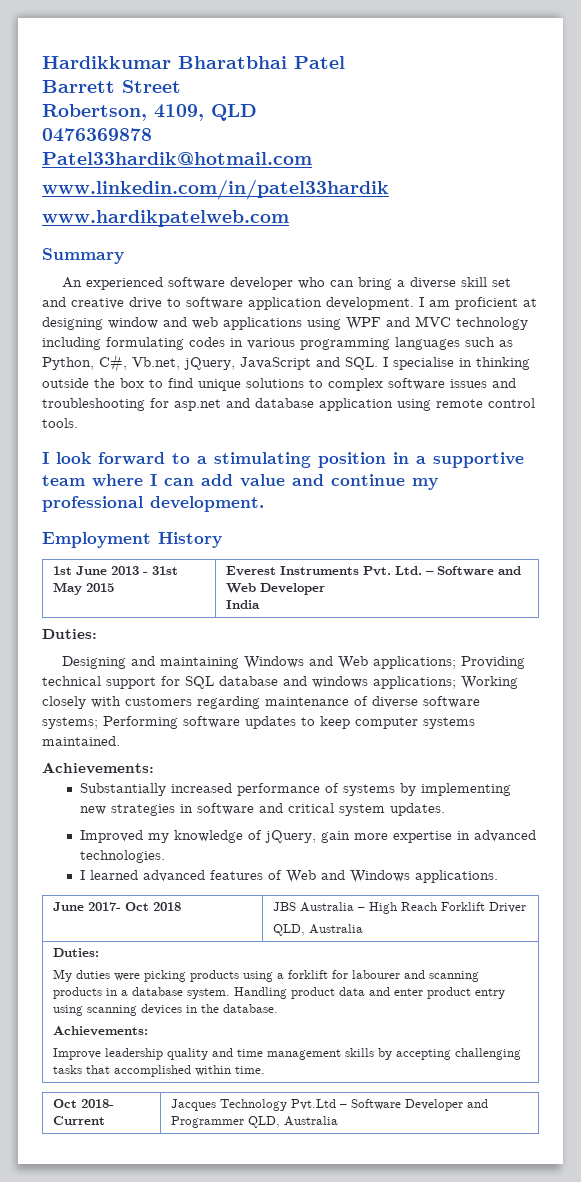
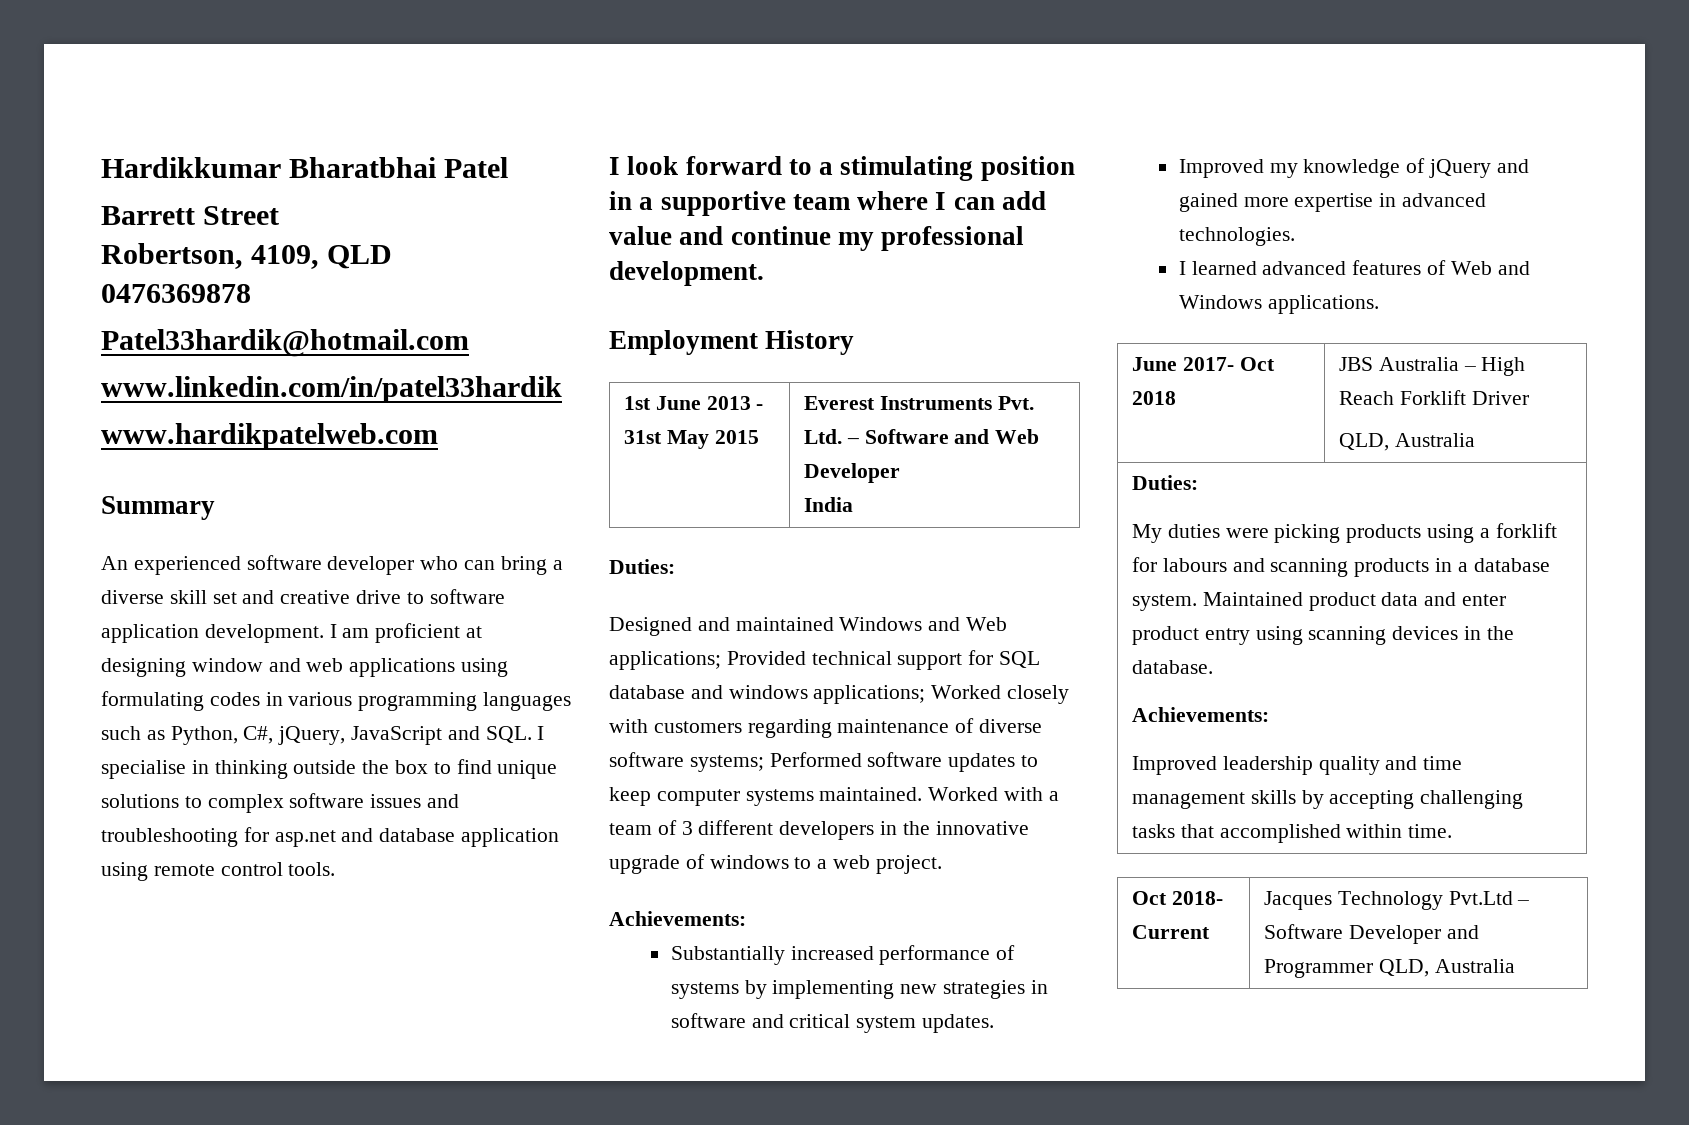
[346,316,528,330] [42,337,101,350] WPF and MVC technology including -> (509, 667) none
[132,357,180,370] Vb.net, -> (274, 735) none
[62,656,240,669] Designing and maintaining -> [609,617,834,636] Designed and maintained
[461,656,526,669] Providing -> [726,651,806,665] Provided
[461,676,518,689] Working -> [931,685,1002,699] Worked
[103,716,178,729] Performing -> [769,752,862,767] Performed
(120, 741) none -> [928,787,1059,801] [609,820,1029,840] [609,854,942,874] Worked with a team of 3 different developers in the innovative upgrade of windows to a web project.
[264,830,350,843] jQuery, gain -> [1429,159,1529,178] [1178,193,1238,212] jQuery and gained
[352,970,401,979] labourer -> [1162,558,1227,572] labours
[234,987,288,999] Handling -> [1202,592,1303,606] Maintained
[53,1048,102,1060] Improve -> [1132,756,1218,775] Improved

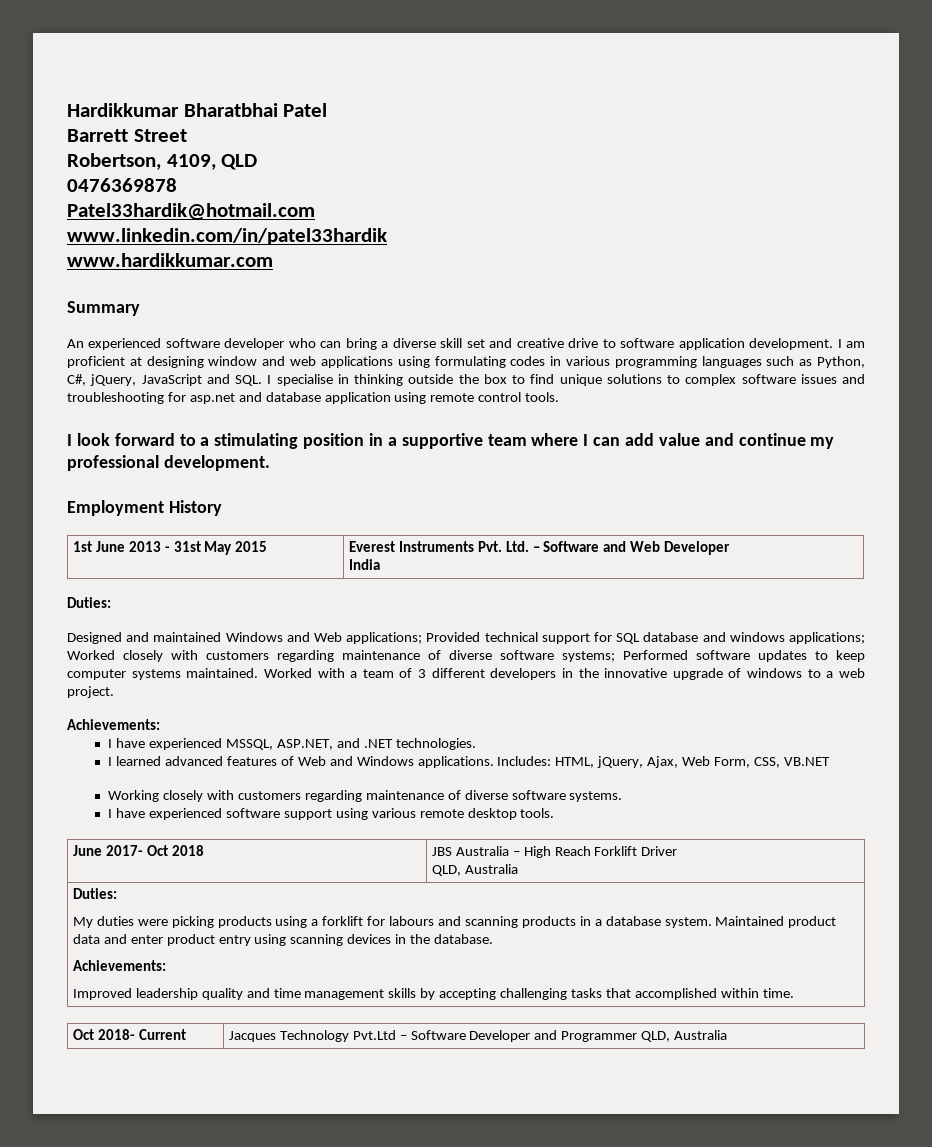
[101,423,438,450] www.hardikpatelweb.com -> [67,253,273,267] www.hardikkumar.com
[670,945,1016,965] [670,980,1048,999] [670,1013,995,1033] [1178,158,1529,178] [1178,193,1487,212] Substantially increased performance of systems by implementing new strategies in software and critical system updates. // Improved my knowledge of jQuery and gained more expertise in advanced -> [108,738,393,750] I have experienced MSSQL, ASP.NET, and .NET
(1379, 304) none -> [497,756,830,768] [108,790,623,802] [108,808,555,820] Includes: HTML, jQuery, Ajax, Web Form, CSS, VB.NET // Working closely with customers regarding maintenance of diverse software systems. // I have experienced software support using various remote desktop tools.

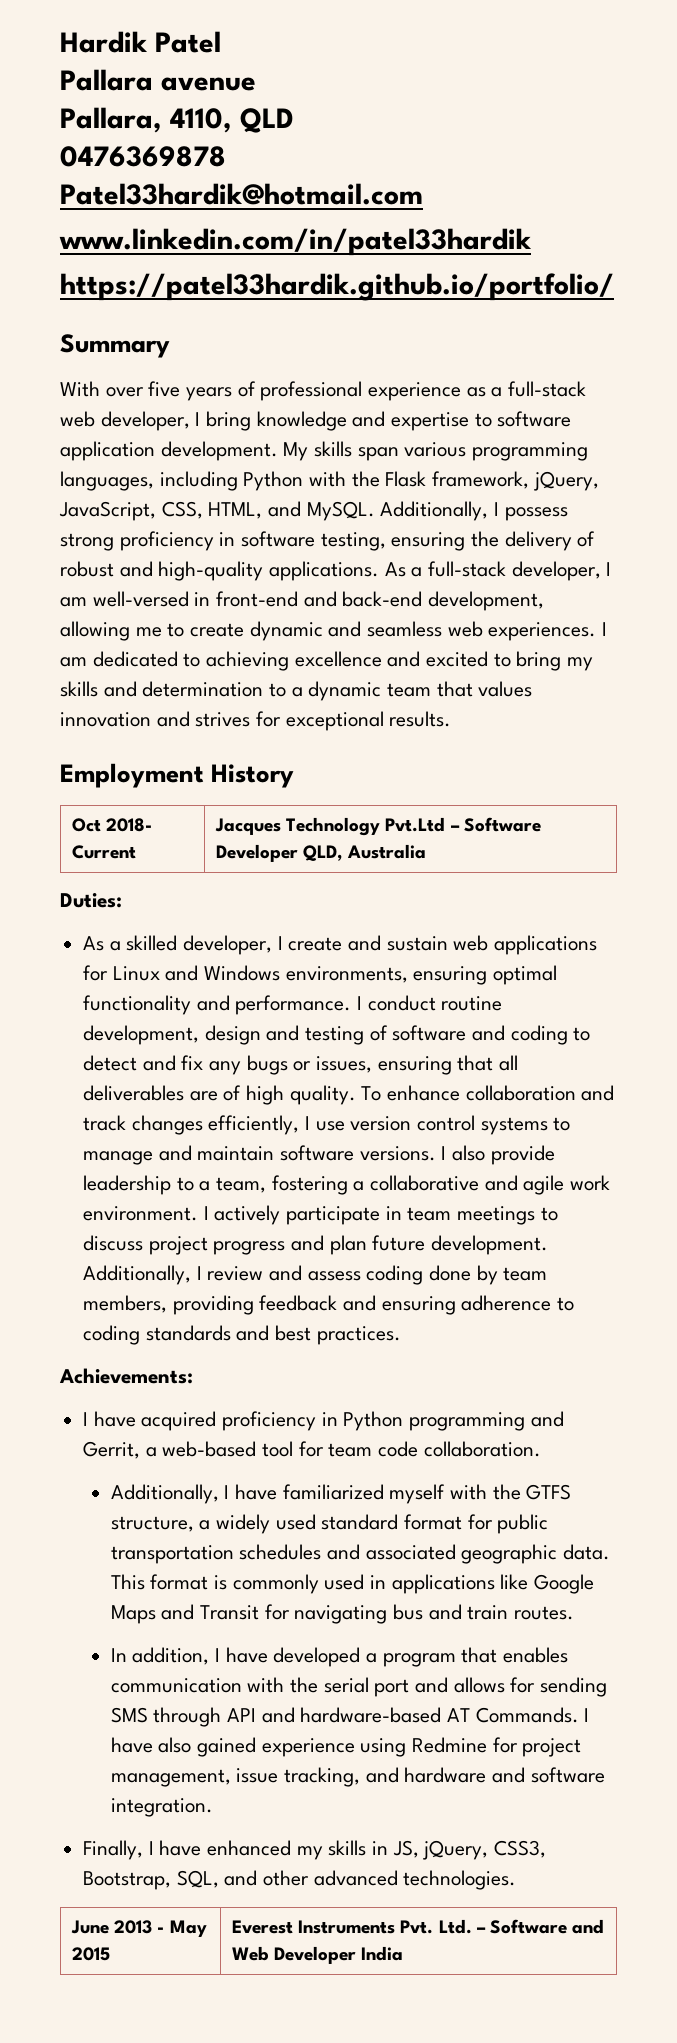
[67,103,278,117] Hardikkumar Bharatbhai -> [60,31,148,53] Hardik
[67,129,187,142] [67,153,216,170] Barrett Street // Robertson, 4109, -> [60,69,256,91] [60,107,232,133] Pallara avenue // Pallara, 4110,
[67,253,273,267] www.hardikkumar.com -> [60,273,614,301] https://patel33hardik.github.io/portfolio/
[67,338,866,350] [67,356,865,368] [67,374,865,386] [67,392,560,404] [67,433,835,449] [67,455,270,471] [67,500,222,516] [72,541,92,552] An experienced software developer who can bring a diverse skill set and creative drive to software application development. I am proficient at designing window and web applications using formulating codes in various programming languages such as Python, C#, jQuery, JavaScript and SQL. I specialise in thinking outside the box to find unique solutions to complex software issues and troubleshooting for asp.net and database application using remote control tools. // I look forward to a stimulating position in a supportive team where I can add value and continue my professional development. // Employment History // 1st -> [60,381,587,401] [60,411,572,431] [60,441,589,461] [60,471,599,491] [59,501,568,521] [60,531,596,551] [60,561,612,581] [60,591,545,611] [60,621,608,641] [60,651,594,671] [60,681,533,701] [60,711,452,731] [60,763,295,788] [72,818,153,832] [72,845,137,859] [215,817,541,836] [216,844,427,862] [60,893,122,908] [83,935,598,955] [83,965,558,985] [83,995,503,1015] [83,1025,591,1045] [83,1055,519,1075] [83,1085,615,1105] [83,1115,571,1135] [83,1145,555,1165] [83,1175,611,1195] [83,1205,558,1225] [83,1235,549,1255] [83,1265,548,1285] [83,1295,575,1315] [83,1325,401,1345] [59,1368,193,1384] [83,1411,564,1431] [83,1441,541,1459] [110,1484,572,1504] [110,1514,549,1534] [110,1544,610,1564] [110,1574,594,1594] [110,1604,574,1624] [110,1647,568,1667] [110,1677,607,1697] [110,1707,590,1727] [110,1737,582,1757] [110,1767,605,1787] [110,1798,213,1817] [83,1840,547,1860] [83,1870,517,1890] With over five years of professional experience as a full-stack web developer, I bring knowledge and expertise to software application development. My skills span various programming languages, including Python with the Flask framework, jQuery, JavaScript, CSS, HTML, and MySQL. Additionally, I possess strong proficiency in software testing, ensuring the delivery of robust and high-quality applications. As a full-stack developer, I am well-versed in front-end and back-end development, allowing me to create dynamic and seamless web experiences. I am dedicated to achieving excellence and excited to bring my skills and determination to a dynamic team that values innovation and strives for exceptional results. // Employment History // Oct 2018- Current | Jacques Technology Pvt.Ltd – Software Developer QLD, Australia // Duties: // As a skilled developer, I create and sustain web applications for Linux and Windows environments, ensuring optimal functionality and performance. I conduct routine development, design and testing of software and coding to detect and fix any bugs or issues, ensuring that all deliverables are of high quality. To enhance collaboration and track changes efficiently, I use version control systems to manage and maintain software versions. I also provide leadership to a team, fostering a collaborative and agile work environment. I actively participate in team meetings to discuss project progress and plan future development. Additionally, I review and assess coding done by team members, providing feedback and ensuring adherence to coding standards and best practices. // Achievements: // I have acquired proficiency in Python programming and Gerrit, a web-based tool for team code collaboration. // Additionally, I have familiarized myself with the GTFS structure, a widely used standard format for public transportation schedules and associated geographic data. This format is commonly used in applications like Google Maps and Transit for navigating bus and train routes. // In addition, I have developed a program that enables communication with the serial port and allows for sending SMS through API and hardware-based AT Commands. I have also gained experience using Redmine for project management, issue tracking, and hardware and software integration. // Finally, I have enhanced my skills in JS, jQuery, CSS3, Bootstrap, SQL, and other advanced technologies. //
[173,541,201,552] 31st -> (165, 1930) none
(731, 548) // -> (357, 1955) none
[67,597,111,608] [67,632,866,644] [67,650,865,662] [67,668,866,680] [67,686,114,698] [67,719,160,730] [108,738,476,750] [108,756,830,768] [108,790,623,802] [108,808,555,820] [72,845,204,856] [431,846,678,858] [431,864,518,876] [72,888,117,899] [72,916,837,928] [72,934,494,946] [72,960,166,971] [72,988,794,1000] [72,1029,186,1040] [228,1030,728,1042] // Duties: // Designed and maintained Windows and Web applications; Provided technical support for SQL database and windows applications; Worked closely with customers regarding maintenance of diverse software systems; Performed software updates to keep computer systems maintained. Worked with a team of 3 different developers in the innovative upgrade of windows to a web project. // Achievements: // I have experienced MSSQL, ASP.NET, and .NET technologies. // I learned advanced features of Web and Windows applications. Includes: HTML, jQuery, Ajax, Web Form, CSS, VB.NET // Working closely with customers regarding maintenance of diverse software systems. // I have experienced software support using various remote desktop tools. // June 2017- Oct 2018 | JBS Australia – High Reach Forklift Driver // QLD, Australia // Duties: // My duties were picking products using a forklift for labours and scanning products in a database system. Maintained product data and enter product entry using scanning devices in the database. // Achievements: // Improved leadership quality and time management skills by accepting challenging tasks that accomplished within time. // Oct 2018- Current | Jacques Technology Pvt.Ltd – Software Developer and Programmer QLD, Australia -> (404, 1953) none

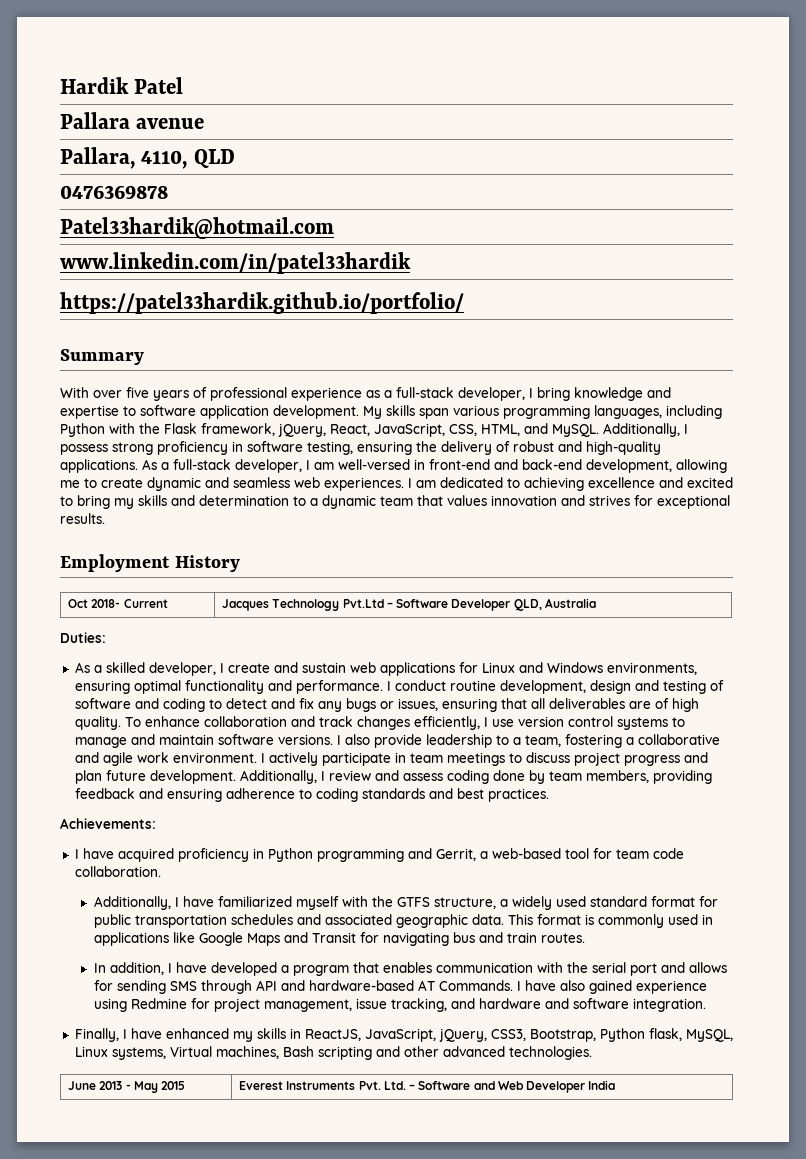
[60,411,95,427] web -> (454, 392) none
(599, 481) none -> [330,424,370,436] React,
[392,1840,419,1858] JS, -> [304,1028,436,1042] ReactJS, JavaScript,
[176,1870,219,1888] SQL, -> [599,1028,733,1042] [74,1046,372,1060] Python flask, MySQL, Linux systems, Virtual machines, Bash scripting

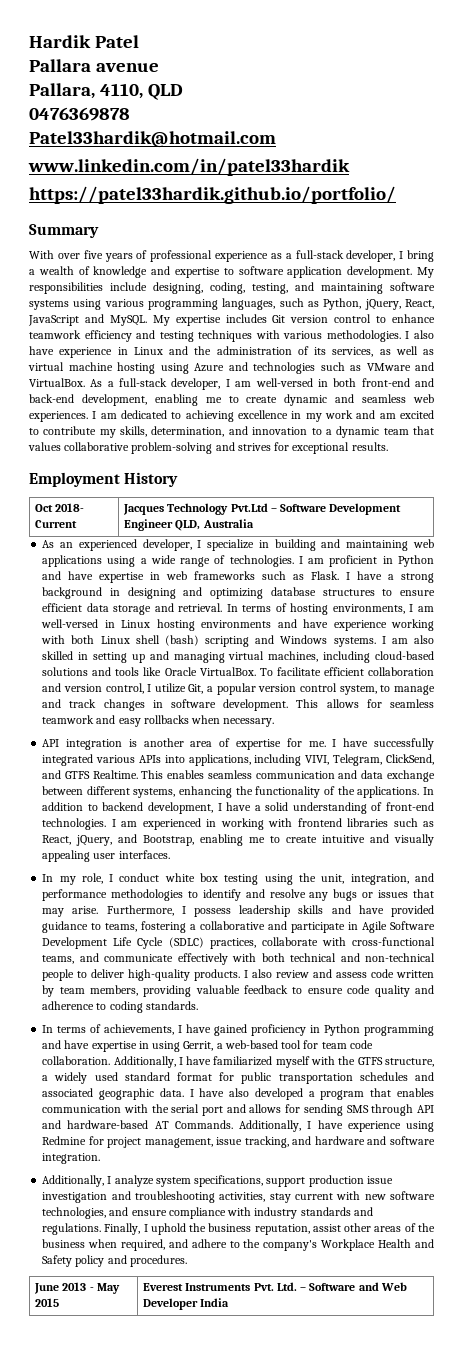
(570, 394) none -> [29,266,90,275] a wealth of
[386,405,722,419] [60,423,688,437] [60,441,661,455] [60,459,138,473] skills span various programming languages, including Python with the Flask framework, jQuery, React, JavaScript, CSS, HTML, and MySQL. Additionally, I possess strong proficiency in software testing, ensuring the delivery of robust and high-quality applications. -> [29,282,435,294] [29,298,434,310] [28,314,435,326] [29,330,434,342] [29,346,434,358] [28,362,434,374] [29,378,85,387] responsibilities include designing, coding, testing, and maintaining software systems using various programming languages, such as Python, jQuery, React, JavaScript and MySQL. My expertise includes Git version control to enhance teamwork efficiency and testing techniques with various methodologies. I also have experience in Linux and the administration of its services, as well as virtual machine hosting using Azure and technologies such as VMware and VirtualBox.
(425, 464) none -> [333,378,357,387] both
[676,459,727,473] allowing -> [154,394,198,406] enabling
[659,477,733,488] [60,495,289,509] and excited to bring my skills and determination -> [291,410,434,422] [29,426,308,438] in my work and am excited to contribute my skills, determination, and innovation
[491,495,557,506] innovation -> [64,442,213,454] collaborative problem-solving
[451,599,511,611] Developer -> [329,503,402,515] [124,519,174,531] Development Engineer
[60,632,106,643] [74,662,697,676] [74,680,724,694] [74,698,699,712] [74,716,685,730] [74,734,720,748] [74,752,708,766] [74,770,325,784] // Duties: // As a skilled developer, I create and sustain web applications for Linux and Windows environments, ensuring optimal functionality and performance. I conduct routine development, design and testing of software and coding to detect and fix any bugs or issues, ensuring that all deliverables are of high quality. To enhance collaboration and track changes efficiently, I use version control systems to manage and maintain software versions. I also provide leadership to a team, fostering a collaborative and agile work environment. I actively participate in team meetings to discuss project progress and plan future development. Additionally, I -> [42,539,434,551] [42,555,434,567] [42,571,435,583] [42,587,435,599] [42,603,434,615] [41,619,435,631] [41,635,435,647] [42,651,434,663] [42,667,434,676] [42,683,435,695] [42,699,434,711] [42,715,275,727] [42,738,435,750] [42,754,434,766] [42,770,435,782] [42,786,434,798] [42,802,434,814] [42,818,435,830] [42,834,435,846] [42,850,170,862] [42,873,434,885] [42,889,434,901] [42,905,434,917] [42,921,436,933] [42,937,435,949] [42,953,436,965] [42,969,273,981] // As an experienced developer, I specialize in building and maintaining web applications using a wide range of technologies. I am proficient in Python and have expertise in web frameworks such as Flask. I have a strong background in designing and optimizing database structures to ensure efficient data storage and retrieval. In terms of hosting environments, I am well-versed in Linux hosting environments and have experience working with both Linux shell (bash) scripting and Windows systems. I am also skilled in setting up and managing virtual machines, including cloud-based solutions and tools like Oracle VirtualBox. To facilitate efficient collaboration and version control, I utilize Git, a popular version control system, to manage and track changes in software development. This allows for seamless teamwork and easy rollbacks when necessary. // API integration is another area of expertise for me. I have successfully integrated various APIs into applications, including VIVI, Telegram, ClickSend, and GTFS Realtime. This enables seamless communication and data exchange between different systems, enhancing the functionality of the applications. In addition to backend development, I have a solid understanding of front-end technologies. I am experienced in working with frontend libraries such as React, jQuery, and Bootstrap, enabling me to create intuitive and visually appealing user interfaces. // In my role, I conduct white box testing using the unit, integration, and performance methodologies to identify and resolve any bugs or issues that may arise. Furthermore, I possess leadership skills and have provided guidance to teams, fostering a collaborative and participate in Agile Software Development Life Cycle (SDLC) practices, collaborate with cross-functional teams, and communicate effectively with both technical and non-technical people to deliver high-quality products. I also
[446,770,525,784] coding done -> [371,969,435,978] code written
[74,788,549,802] [60,818,156,829] [74,848,174,862] feedback and ensuring adherence to coding standards and best practices. // Achievements: // I have acquired -> [195,985,434,997] [42,1001,198,1013] [42,1024,248,1036] valuable feedback to ensure code quality and adherence to coding standards. // In terms of achievements, I have gained
(432, 853) none -> [64,1040,181,1052] have expertise in using
(161, 871) // -> (111, 1060) none
[507,914,713,928] [93,932,585,946] [93,962,207,975] This format is commonly used in applications like Google Maps and Transit for navigating bus and train routes. // In addition, I have -> [189,1088,250,1097] I have also
[516,980,632,994] I have also gained -> [239,1120,343,1132] Additionally, I have
[74,1028,733,1042] [74,1046,592,1060] Finally, I have enhanced my skills in ReactJS, JavaScript, jQuery, CSS3, Bootstrap, Python flask, MySQL, Linux systems, Virtual machines, Bash scripting and other advanced technologies. -> [42,1175,393,1187] [42,1191,436,1203] [42,1207,373,1219] [42,1223,435,1235] [42,1239,434,1251] [42,1255,187,1267] Additionally, I analyze system specifications, support production issue investigation and troubleshooting activities, stay current with new software technologies, and ensure compliance with industry standards and regulations. Finally, I uphold the business reputation, assist other areas of the business when required, and adhere to the company's Workplace Health and Safety policy and procedures.

